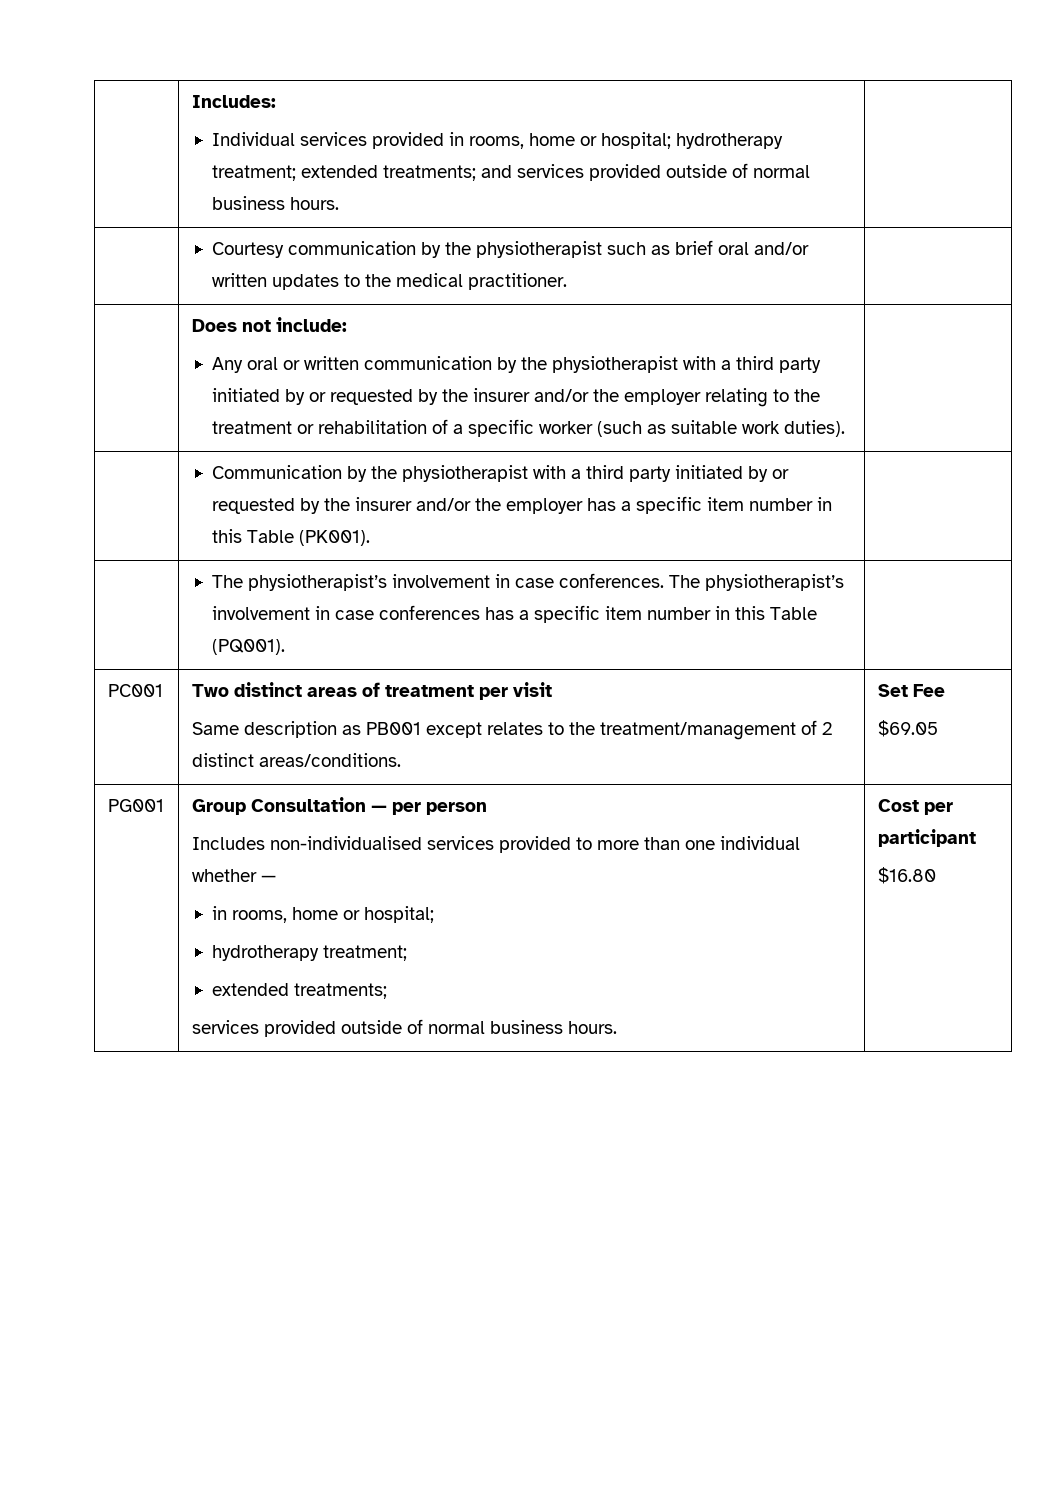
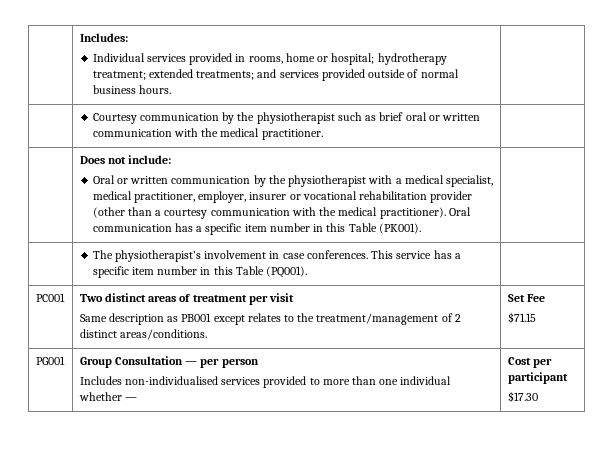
[753,242,809,255] [211,273,360,290] and/or written updates to -> [428,113,481,121] [92,128,198,137] or written communication with
[211,357,278,373] Any oral -> [92,175,115,184] Oral
[735,356,821,373] [211,388,820,407] [211,419,845,437] [211,465,789,482] [211,497,583,514] third party initiated by or requested by the insurer and/or the employer relating to the treatment or rehabilitation of a specific worker (such as suitable work duties). | // | Communication by the physiotherapist with a third party initiated by or requested by the insurer and/or the employer -> [404,175,494,187] [92,191,473,203] [92,207,471,219] [92,224,172,232] medical specialist, medical practitioner, employer, insurer or vocational rehabilitation provider (other than a courtesy communication with the medical practitioner). Oral communication
[668,574,844,591] [211,605,480,620] The physiotherapist’s involvement in case conferences -> [371,250,432,259] This service
[877,720,938,737] $69.05 -> [507,312,536,323] $71.15
[211,906,434,923] [211,945,407,961] [211,983,387,999] [191,1019,617,1037] // in rooms, home or hospital; // hydrotherapy treatment; // extended treatments; // services provided outside of normal business hours. -> (137, 399) none
[877,867,936,884] $16.80 -> [507,391,538,402] $17.30

